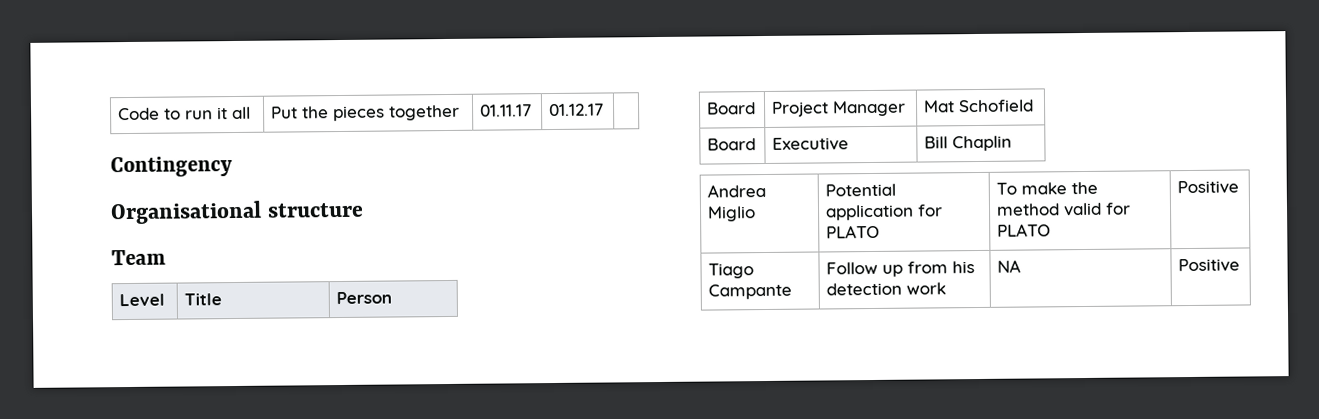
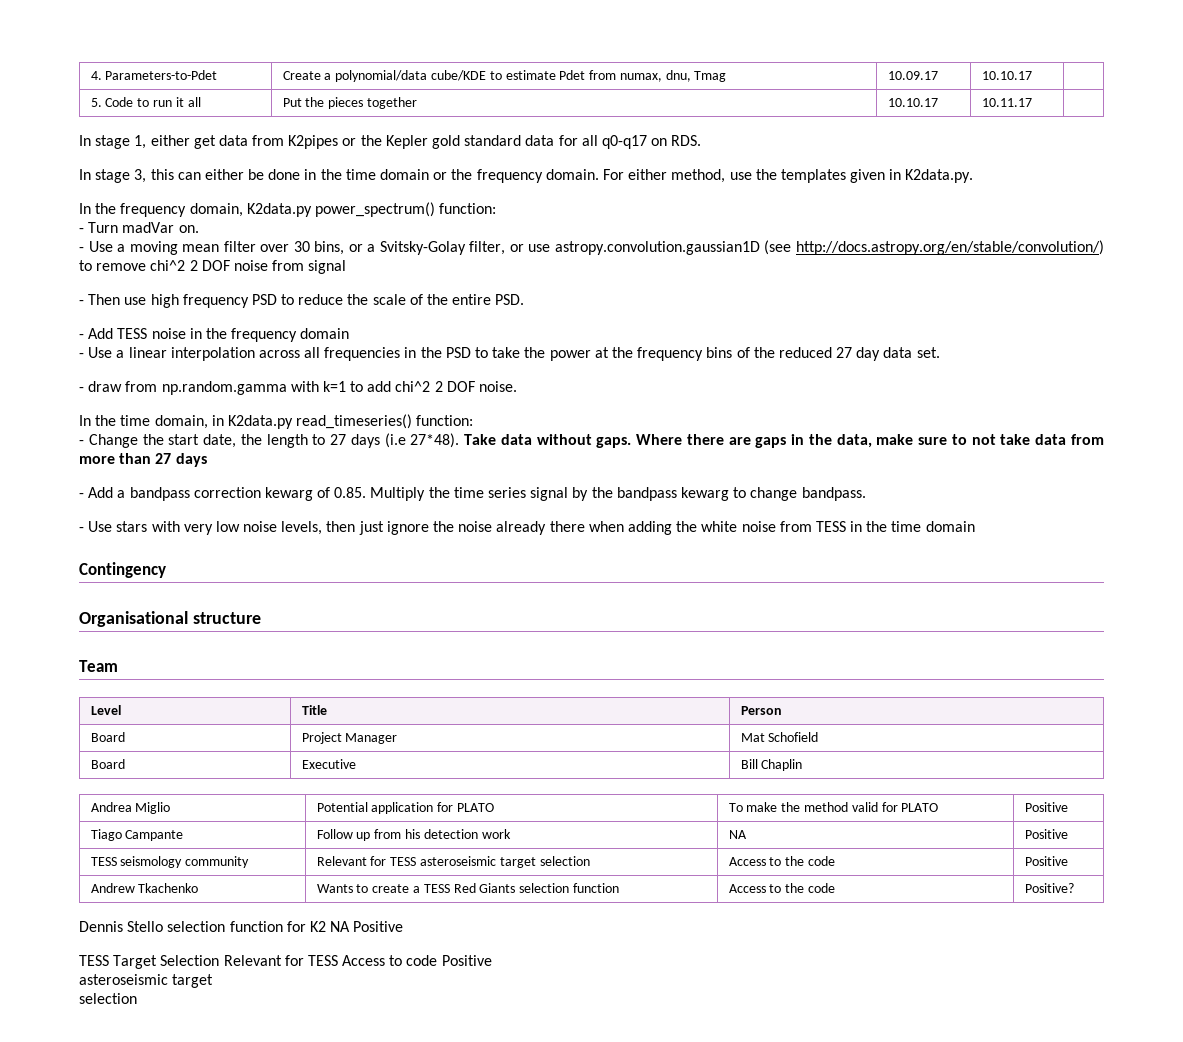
(118, 114) none -> [90,70,218,80] [282,70,727,82] [887,71,938,80] [981,71,1032,80] [90,98,102,107] 4. Parameters-to-Pdet | Create a polynomial/data cube/KDE to estimate Pdet from numax, dnu, Tmag | 10.09.17 | 10.10.17 | // 5.
[480,104,533,117] [549,103,605,117] 01.11.17 | 01.12.17 | -> [887,98,938,107] [981,98,1032,107] [79,135,702,149] [79,169,974,183] [79,202,497,217] [79,222,199,233] [79,240,1104,255] [79,260,347,274] [79,294,525,308] [79,328,350,342] [79,347,940,361] [79,381,518,395] [79,414,474,429] [79,433,1104,448] [79,453,207,467] [79,487,866,501] [79,521,975,535] 10.10.17 | 10.11.17 | // In stage 1, either get data from K2pipes or the Kepler gold standard data for all q0-q17 on RDS. // In stage 3, this can either be done in the time domain or the frequency domain. For either method, use the templates given in K2data.py. // In the frequency domain, K2data.py power_spectrum() function: // - Turn madVar on. // - Use a moving mean filter over 30 bins, or a Svitsky-Golay filter, or use astropy.convolution.gaussian1D (see http://docs.astropy.org/en/stable/convolution/) to remove chi^2 2 DOF noise from signal // - Then use high frequency PSD to reduce the scale of the entire PSD. // - Add TESS noise in the frequency domain // - Use a linear interpolation across all frequencies in the PSD to take the power at the frequency bins of the reduced 27 day data set. // - draw from np.random.gamma with k=1 to add chi^2 2 DOF noise. // In the time domain, in K2data.py read_timeseries() function: // - Change the start date, the length to 27 days (i.e 27*48). Take data without gaps. Where there are gaps in the data, make sure to not take data from more than 27 days // - Add a bandpass correction kewarg of 0.85. Multiply the time series signal by the bandpass kewarg to change bandpass. // - Use stars with very low noise levels, then just ignore the noise already there when adding the white noise from TESS in the time domain
(1241, 265) none -> [90,856,250,868] [316,856,590,868] [728,856,835,866] [1024,856,1068,866] [90,883,199,893] [316,883,619,893] [728,883,835,893] [1024,883,1074,893] [79,921,404,932] [79,955,492,969] [79,974,214,988] [79,993,137,1004] // TESS seismology community | Relevant for TESS asteroseismic target selection | Access to the code | Positive // Andrew Tkachenko | Wants to create a TESS Red Giants selection function | Access to the code | Positive? // Dennis Stello selection function for K2 NA Positive // TESS Target Selection Relevant for TESS Access to code Positive // asteroseismic target // selection

